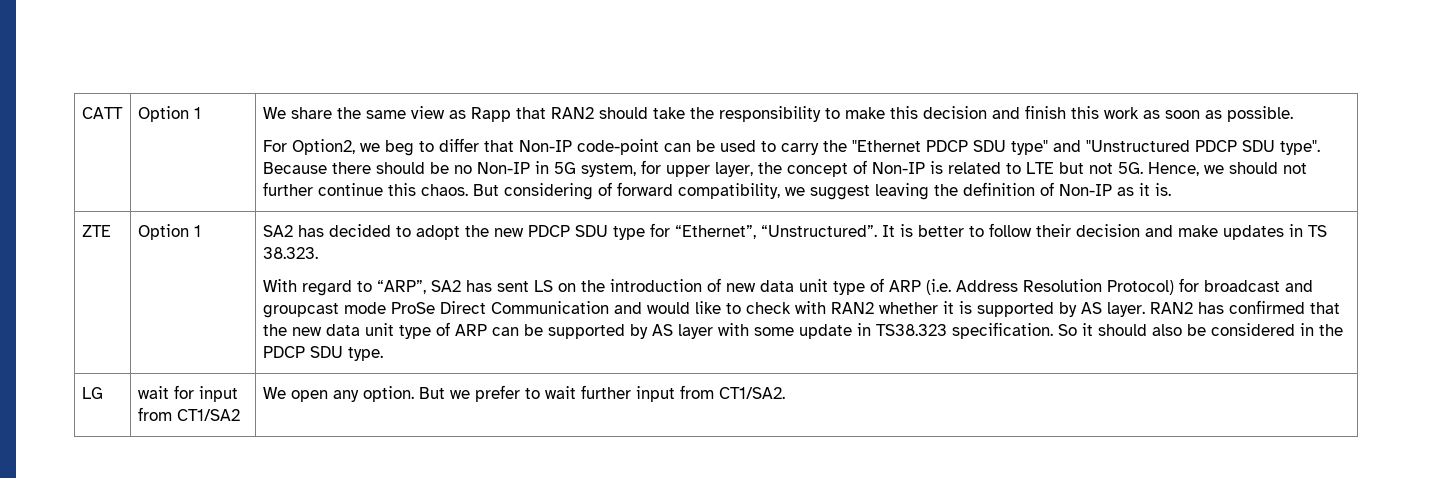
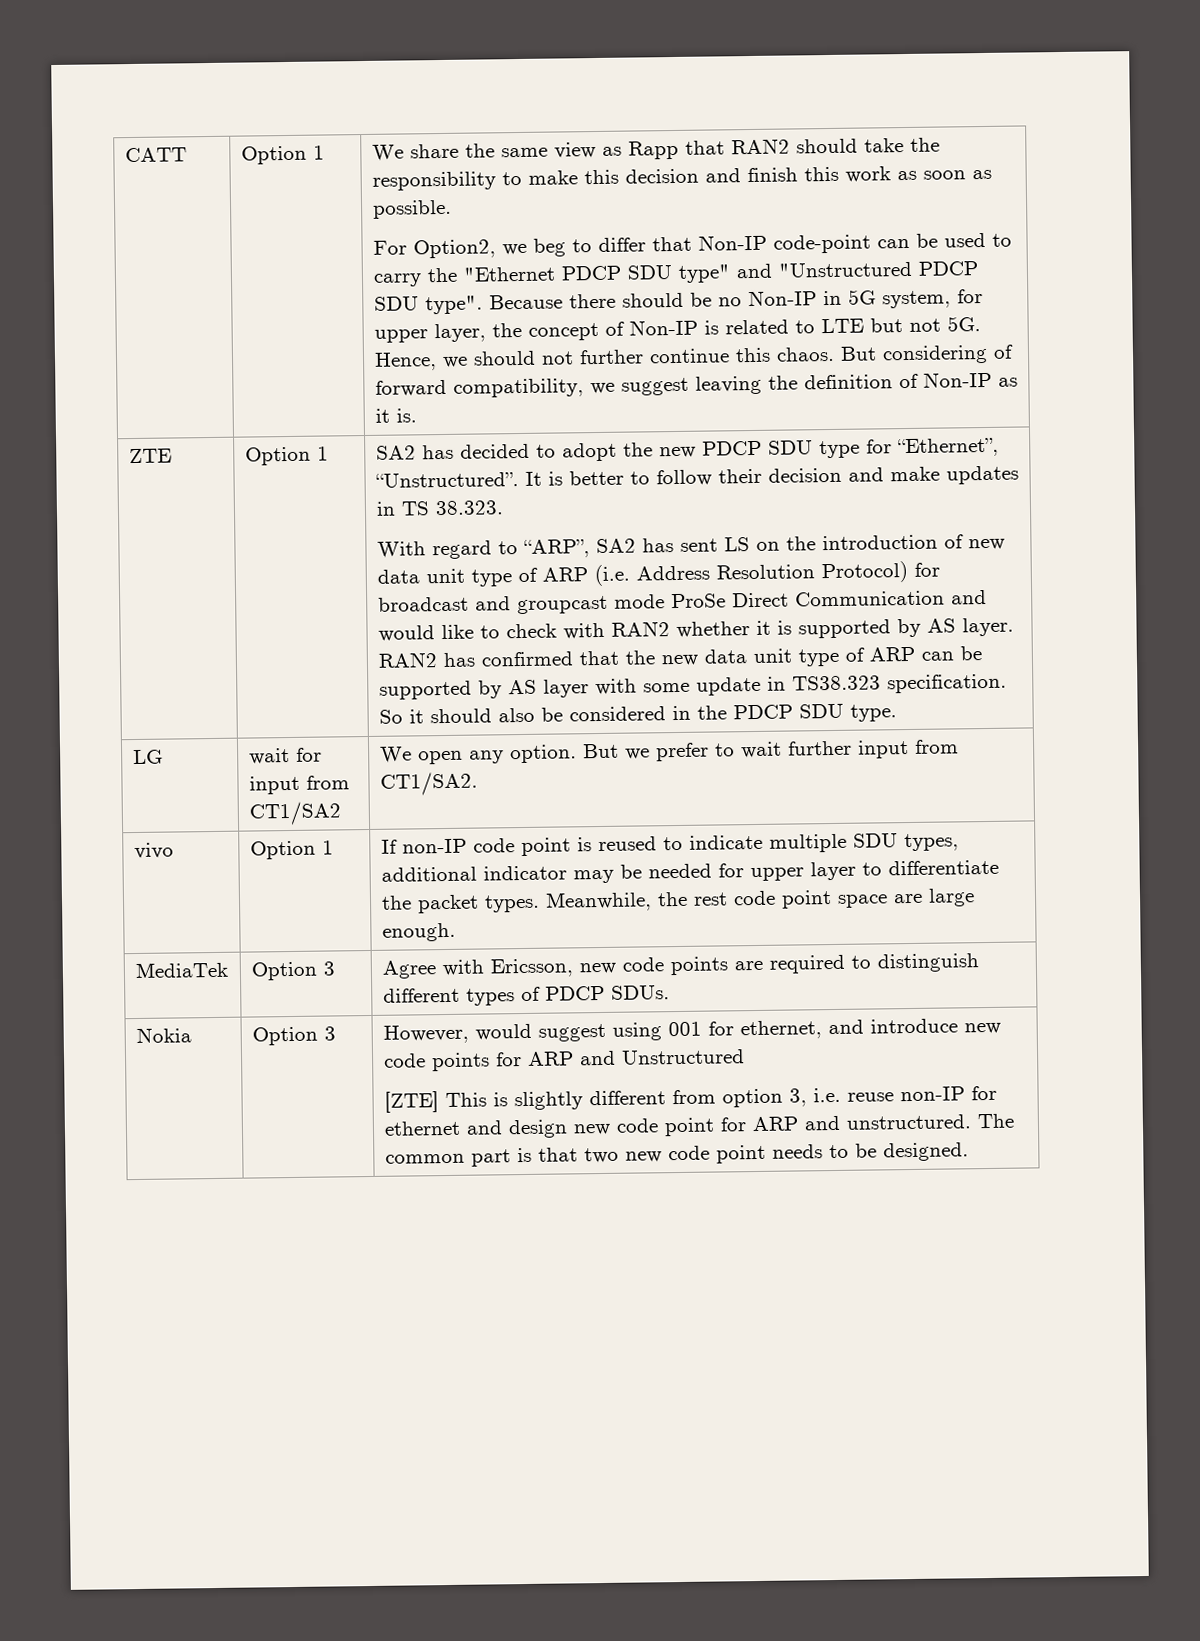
(785, 393) none -> [133,842,174,860] [249,840,334,860] [380,833,959,857] [380,859,999,884] [380,888,975,914] [381,922,456,942] [134,961,228,979] [250,961,335,981] [381,953,979,979] [382,985,670,1006] [135,1027,192,1044] [251,1026,336,1046] [382,1018,1001,1044] [382,1049,745,1072] [383,1085,997,1113] [383,1113,1015,1139] [384,1142,969,1167] // vivo | Option 1 | If non-IP code point is reused to indicate multiple SDU types, additional indicator may be needed for upper layer to differentiate the packet types. Meanwhile, the rest code point space are large enough. // MediaTek | Option 3 | Agree with Ericsson, new code points are required to distinguish different types of PDCP SDUs. // Nokia | Option 3 | However, would suggest using 001 for ethernet, and introduce new code points for ARP and Unstructured // [ZTE] This is slightly different from option 3, i.e. reuse non-IP for ethernet and design new code point for ARP and unstructured. The common part is that two new code point needs to be designed.

